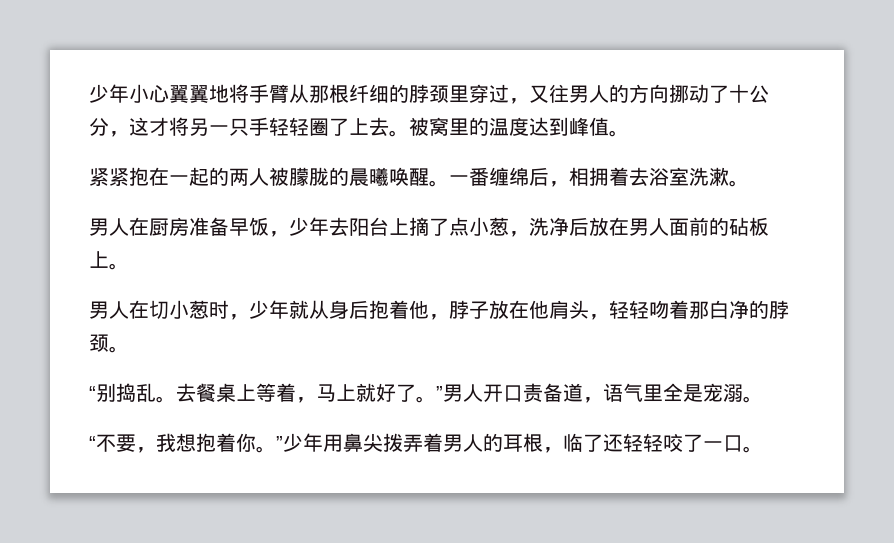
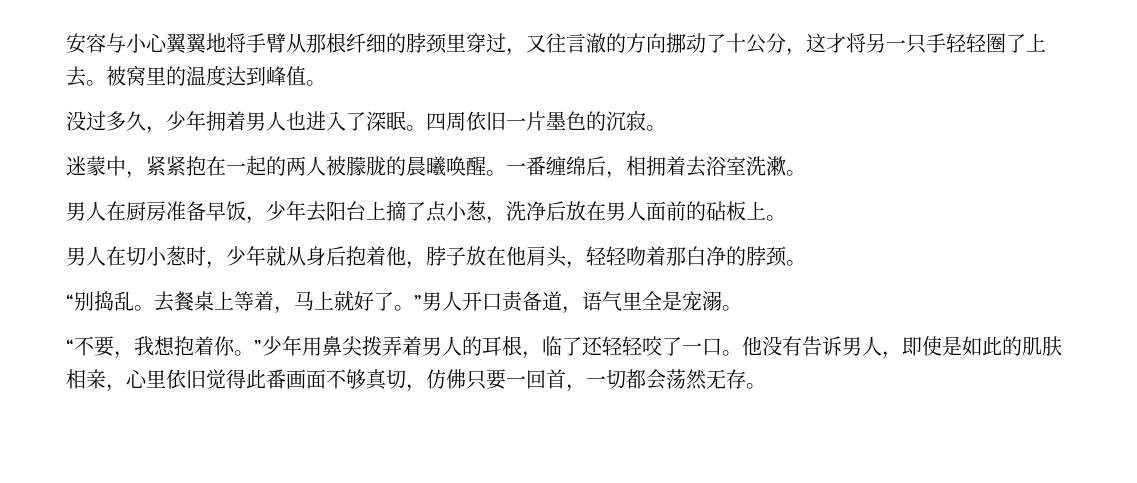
[89,84,129,103] 少年 -> [66,33,126,54] 安容与
[569,85,609,103] 男人 -> [566,33,606,53] 言澈
(629, 133) none -> [66,111,666,134] [66,156,146,179] 没过多久，少年拥着男人也进入了深眠。四周依旧一片墨色的沉寂。 // 迷蒙中，
(763, 449) none -> [742,336,1062,359] [66,369,766,392] 他没有告诉男人，即使是如此的肌肤相亲，心里依旧觉得此番画面不够真切，仿佛只要一回首，一切都会荡然无存。

